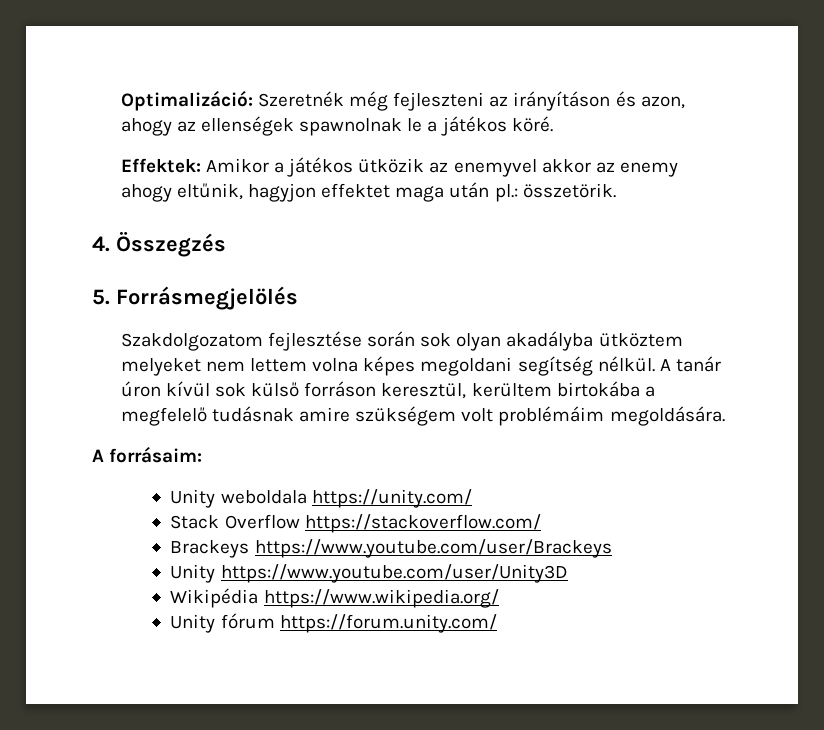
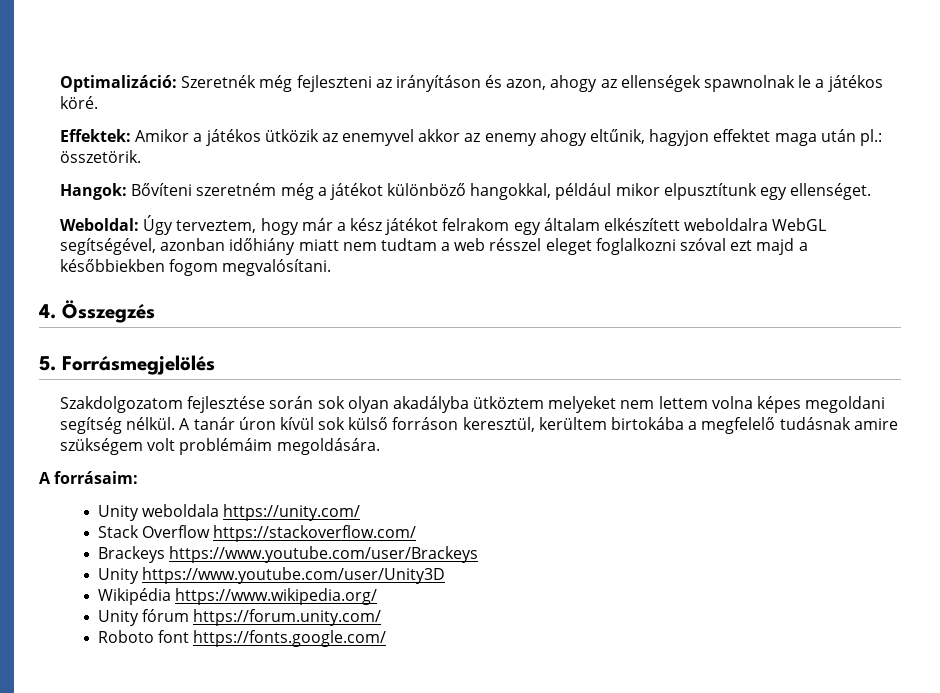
(616, 190) none -> [59,183,872,200] [59,215,827,235] [59,238,808,255] [59,259,332,276] // Hangok: Bővíteni szeretném még a játékot különböző hangokkal, például mikor elpusztítunk egy ellenséget. // Weboldal: Úgy terveztem, hogy már a kész játékot felrakom egy általam elkészített weboldalra WebGL segítségével, azonban időhiány miatt nem tudtam a web résszel eleget foglalkozni szóval ezt majd a későbbiekben fogom megvalósítani.
(497, 623) none -> [98,630,387,647] // Roboto font https://fonts.google.com/

